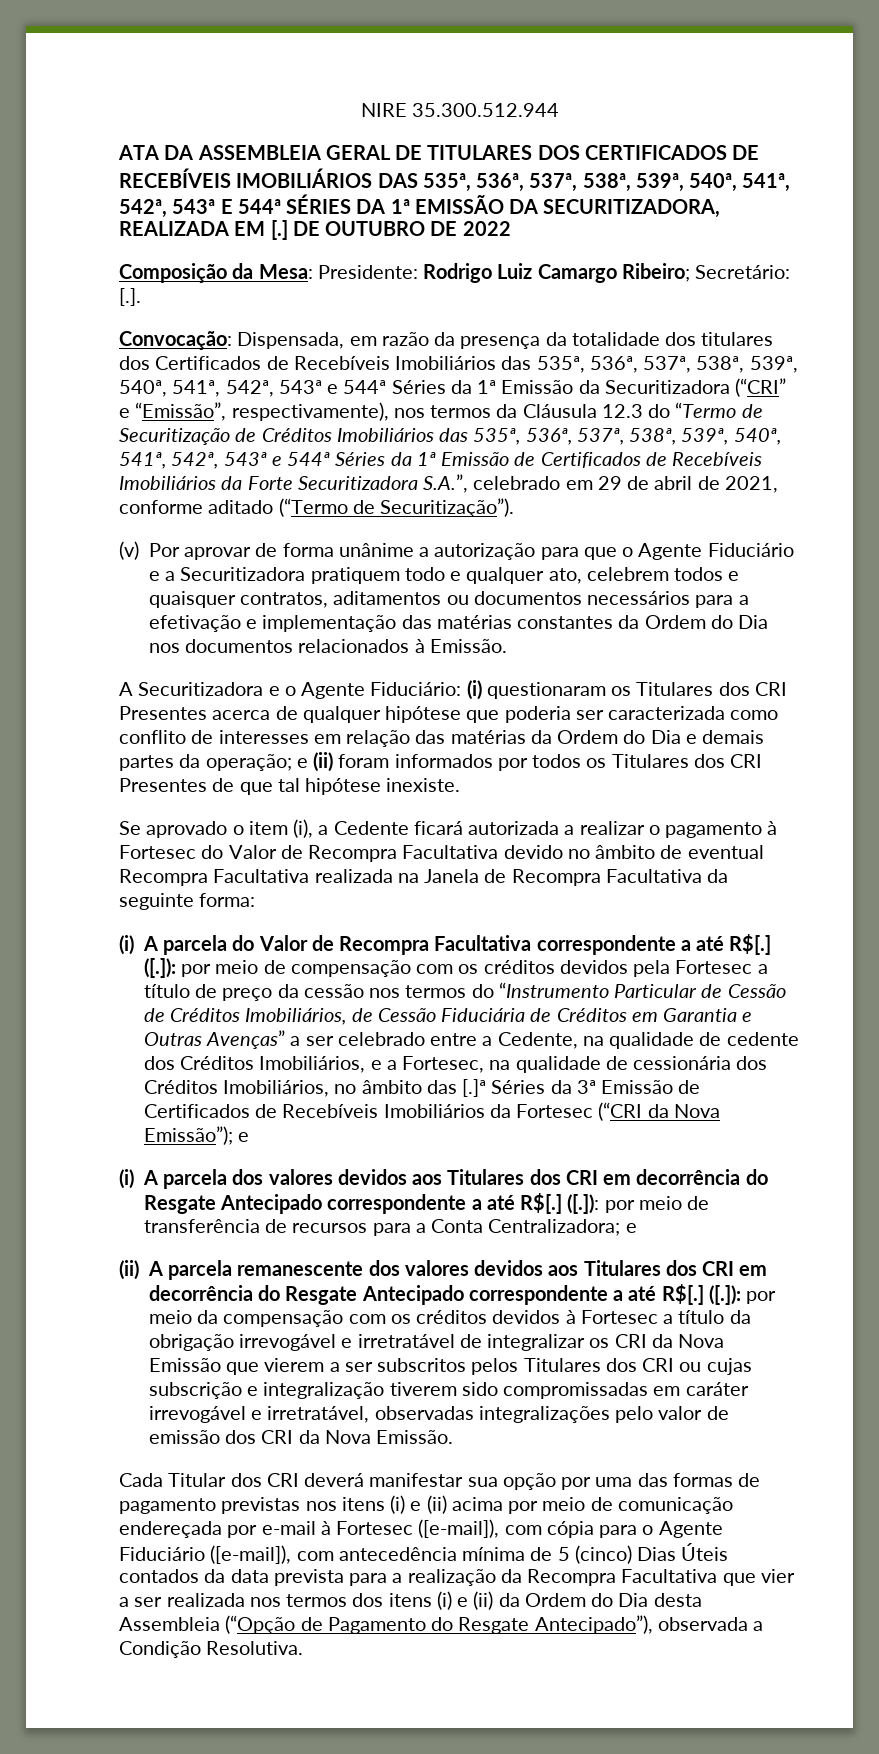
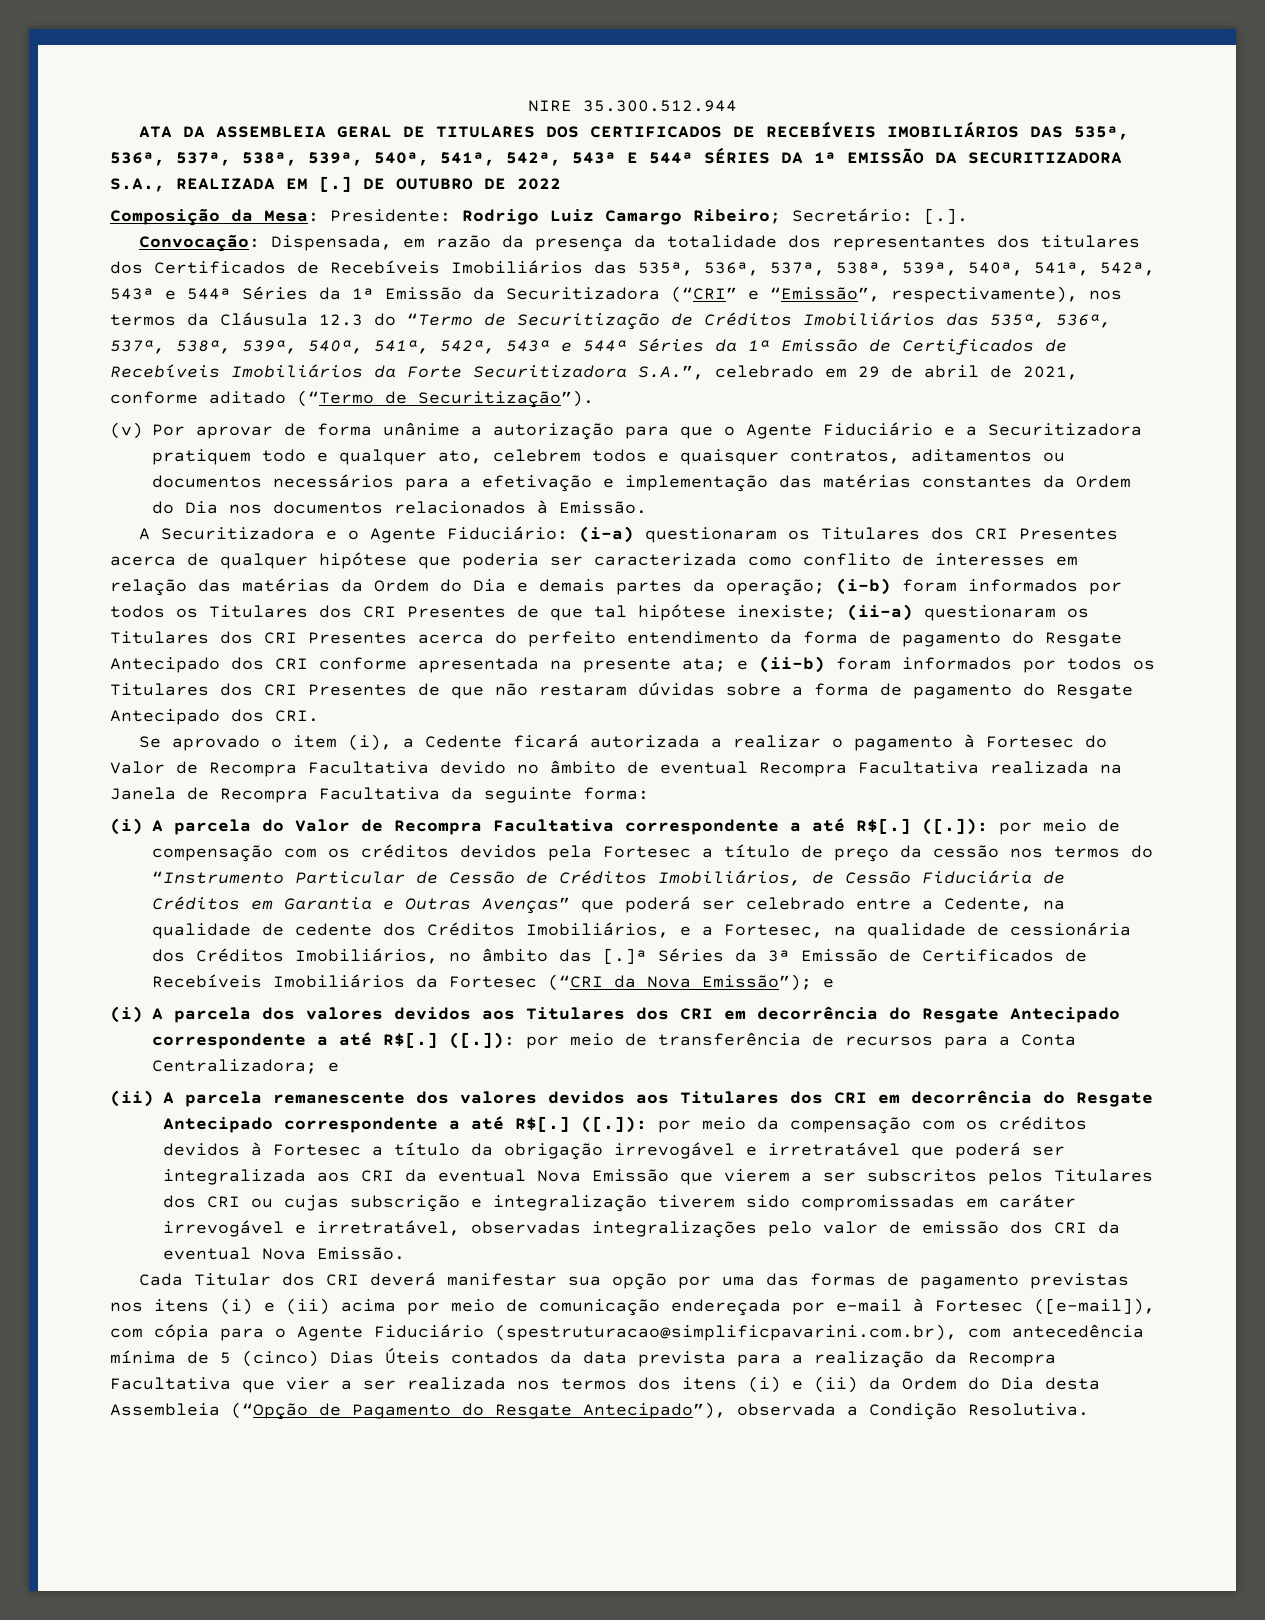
[543,199,721,218] SECURITIZADORA, -> [968,152,1122,164] [110,178,165,192] SECURITIZADORA S.A.,
(697, 339) none -> [831,235,1030,251] representantes dos
[466,680,482,700] (i) -> [578,526,634,543] (i-a)
[296,752,334,772] e (ii) -> [836,578,891,595] (i-b)
[386,778,461,792] inexiste. -> [737,604,1089,621] [110,631,1122,647] [110,656,1155,673] [110,682,1133,699] [110,709,319,725] inexiste; (ii-a) questionaram os Titulares dos CRI Presentes acerca do perfeito entendimento da forma de pagamento do Resgate Antecipado dos CRI conforme apresentada na presente ata; e (ii-b) foram informados por todos os Titulares dos CRI Presentes de que não restaram dúvidas sobre a forma de pagamento do Resgate Antecipado dos CRI.
[290,1036,301,1046] a -> [581,896,691,913] que poderá
[459,1334,673,1351] de integralizar os CRI da -> [911,1142,1065,1159] [163,1169,526,1185] que poderá ser integralizada aos CRI da eventual
(320, 1437) none -> [163,1247,251,1260] eventual
[210,1545,292,1564] ([e-mail]), -> [495,1324,957,1341] (spestruturacao@simplificpavarini.com.br),

